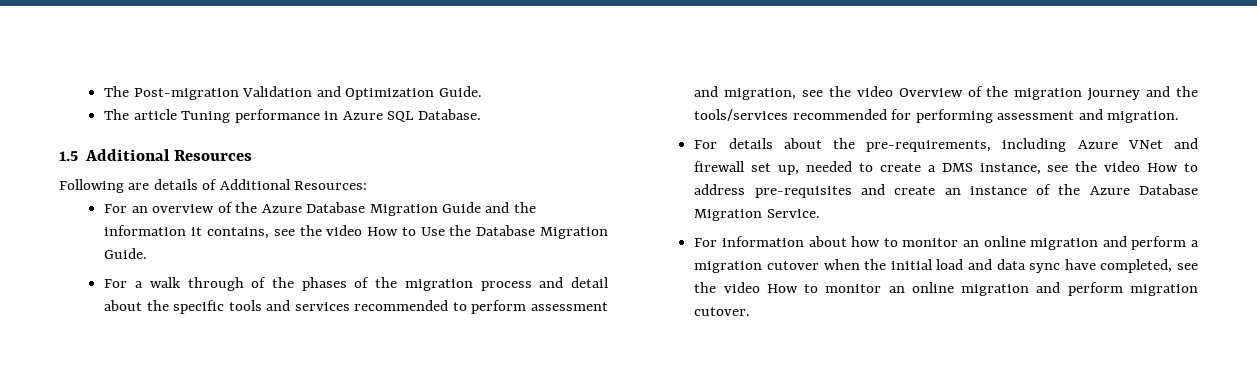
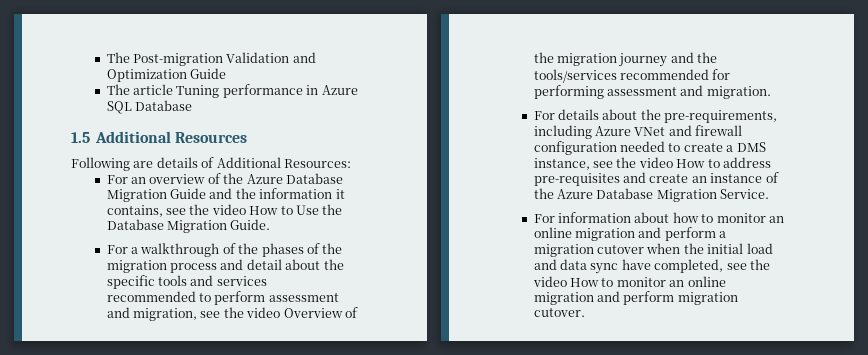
[438,86,482,97] Guide. -> [190,68,227,79] Guide
[417,109,481,120] Database. -> [135,100,193,111] Database
[149,277,244,291] walk through -> [140,243,220,257] walkthrough
[751,163,800,175] set up, -> [533,141,617,155] configuration

